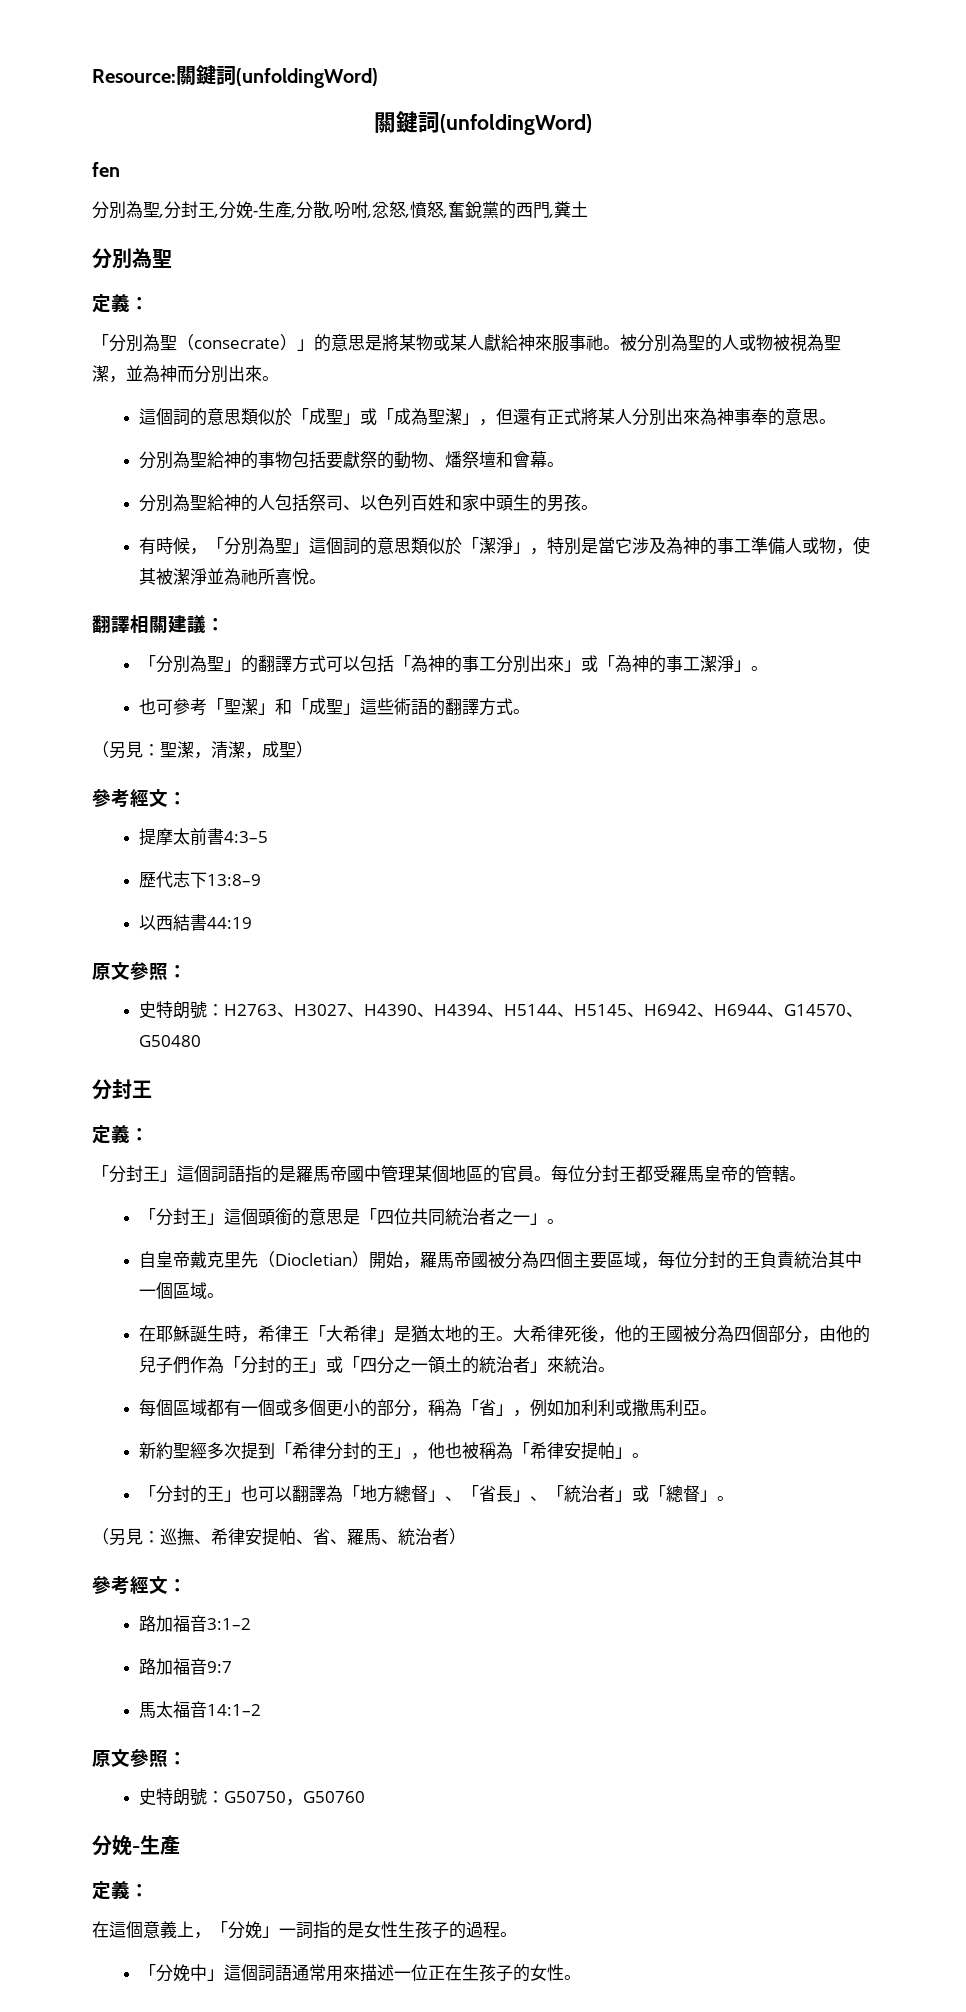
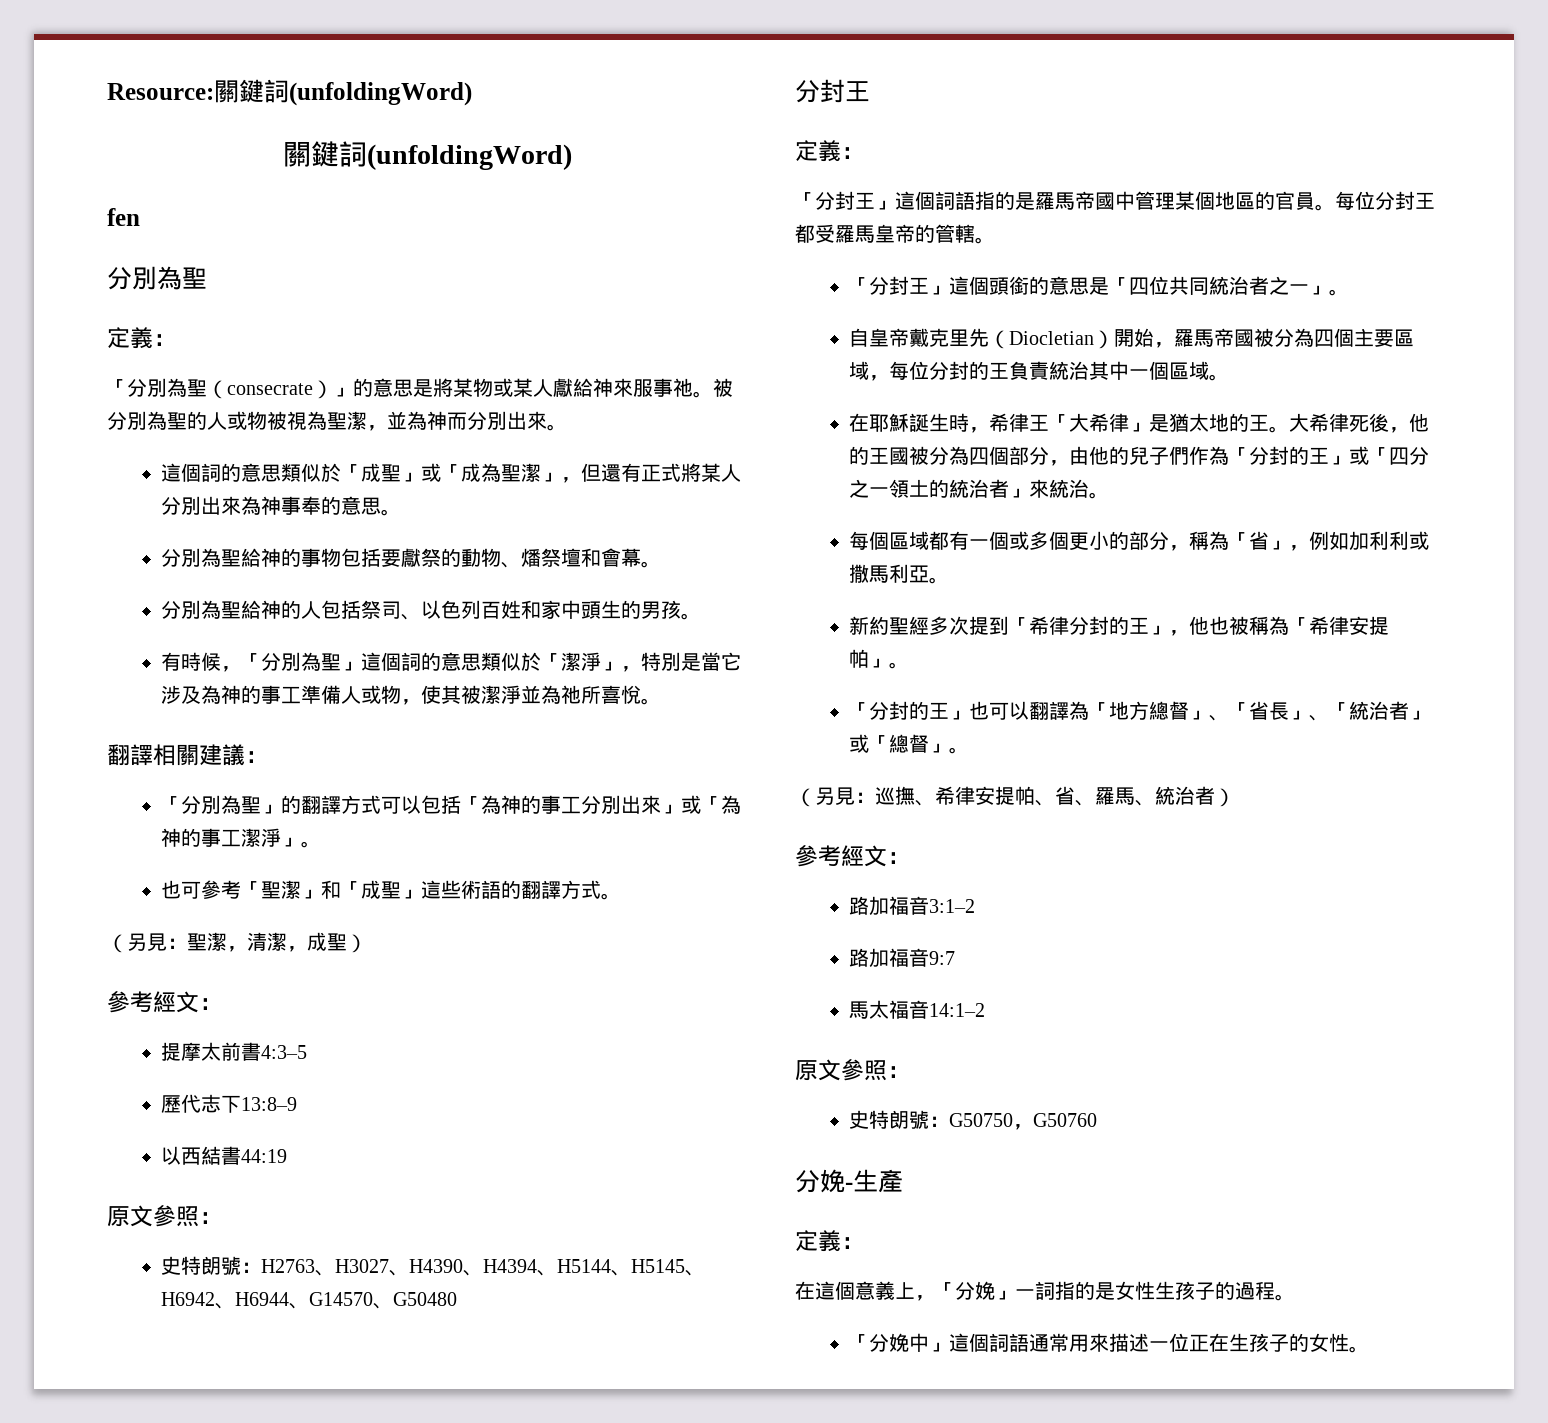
[92,201,588,219] // 分別為聖,分封王,分娩-生產,分散,吩咐,忿怒,憤怒,奮銳黨的西門,糞土 -> (140, 217) none

